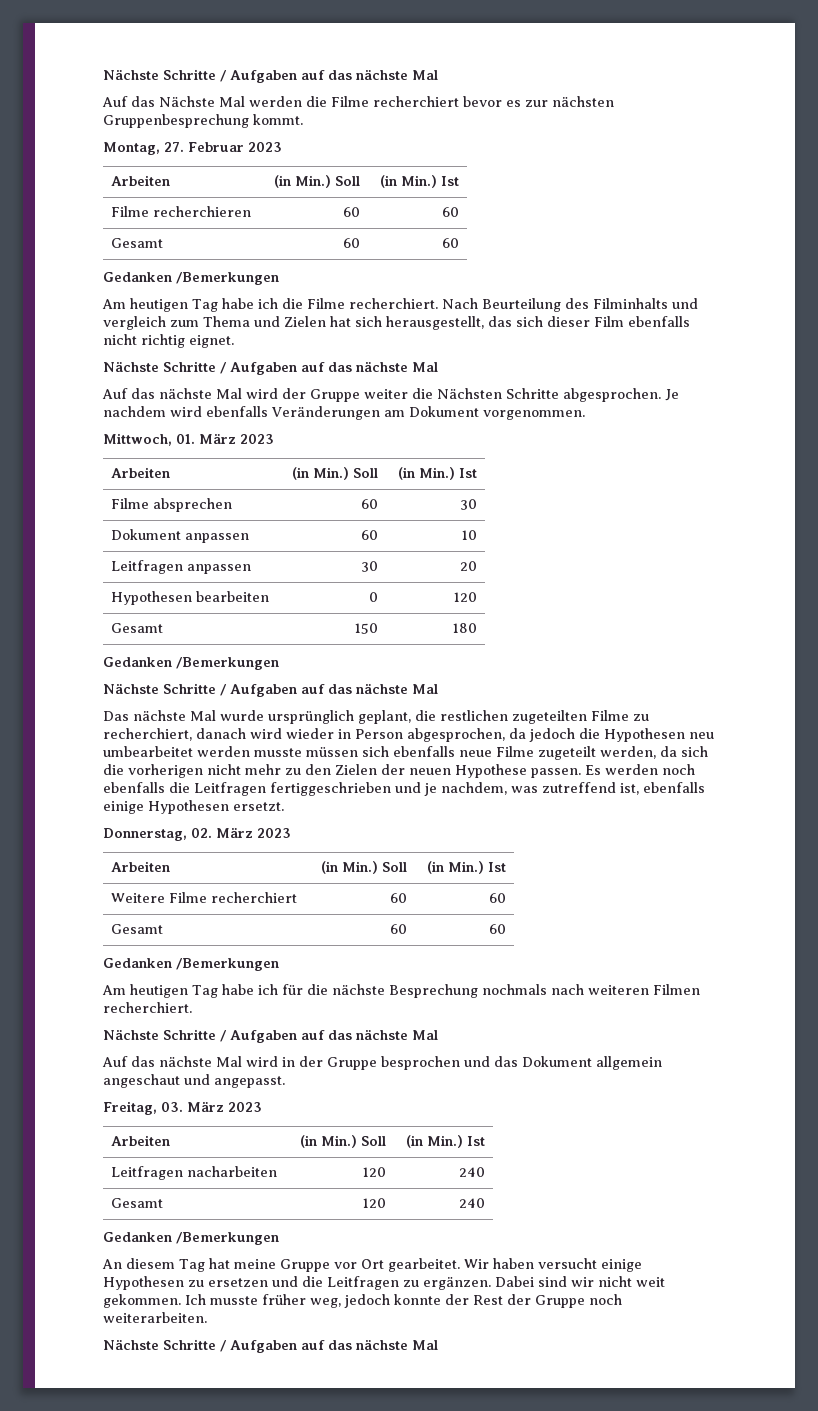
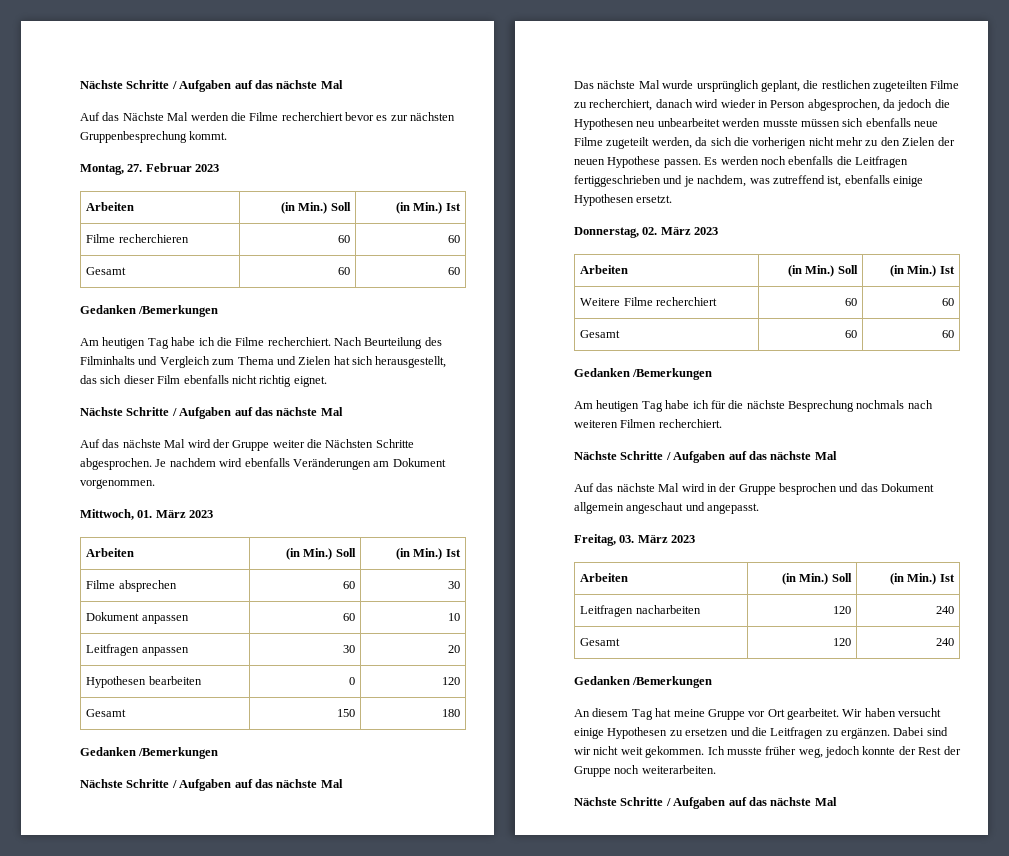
[103,316,166,330] vergleich -> [159,356,210,368] Vergleich
[103,746,193,757] umbearbeitet -> [657,118,720,127] unbearbeitet

